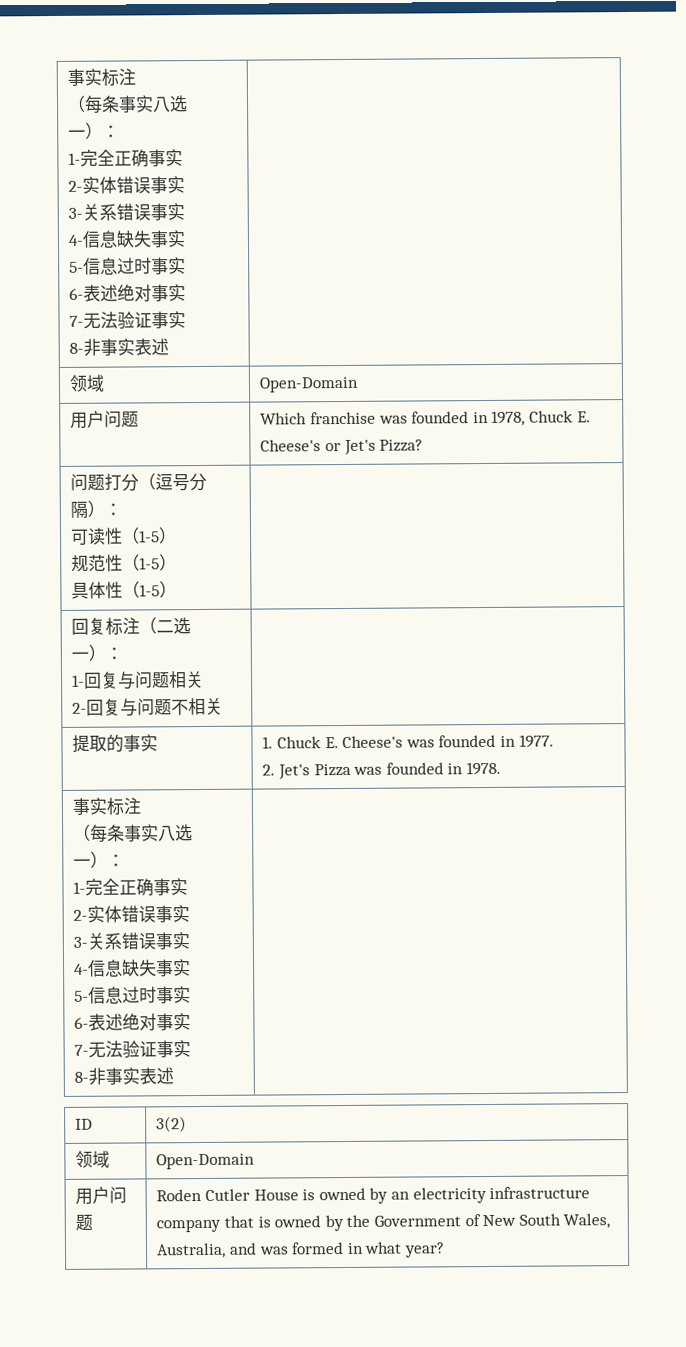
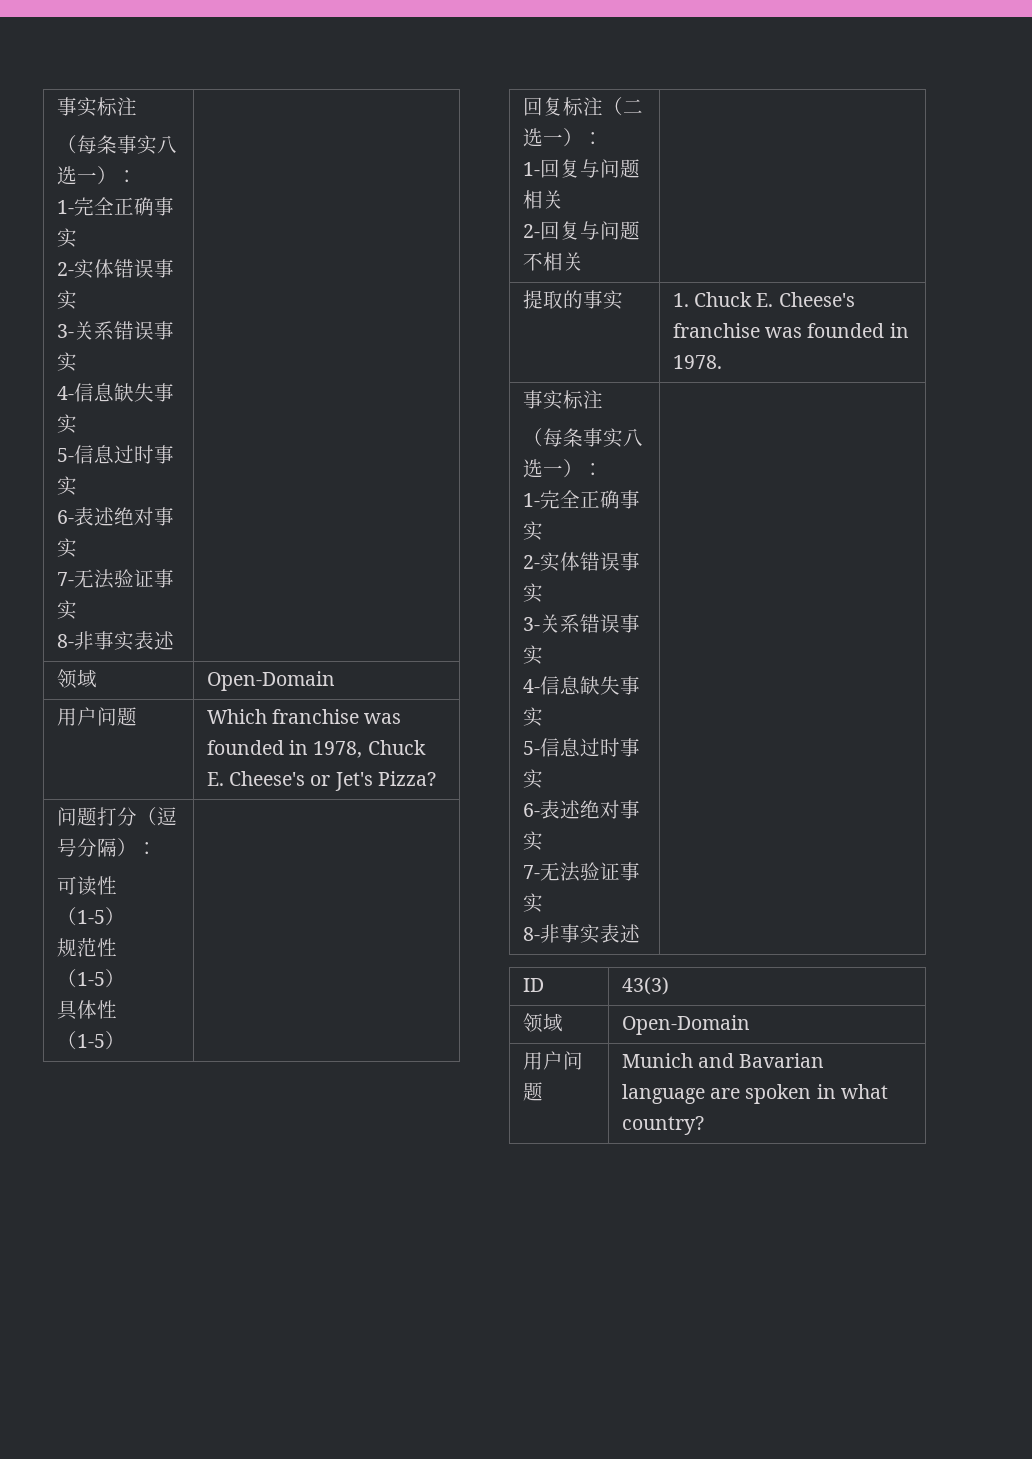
[405,734,554,748] [262,763,351,780] was founded in 1977. // 2. Jet's Pizza -> [672,323,760,338] franchise
[156,1116,188,1133] [75,1150,111,1168] [156,1153,256,1170] [75,1186,128,1205] [75,1214,94,1231] [156,1186,591,1204] [156,1213,611,1233] [156,1242,345,1259] 3(2) // 领域 | Open-Domain // 用户问题 | Roden Cutler House is owned by an electricity infrastructure company that is owned by the Government of New South Wales, Australia, and was formed -> [621,977,669,995] [522,1013,563,1033] [621,1015,750,1035] [522,1051,583,1070] [522,1082,543,1101] [621,1053,825,1068] [621,1084,812,1104] 43(3) // 领域 | Open-Domain // 用户问题 | Munich and Bavarian language are spoken
[403,1242,445,1258] year? -> [621,1116,704,1135] country?

